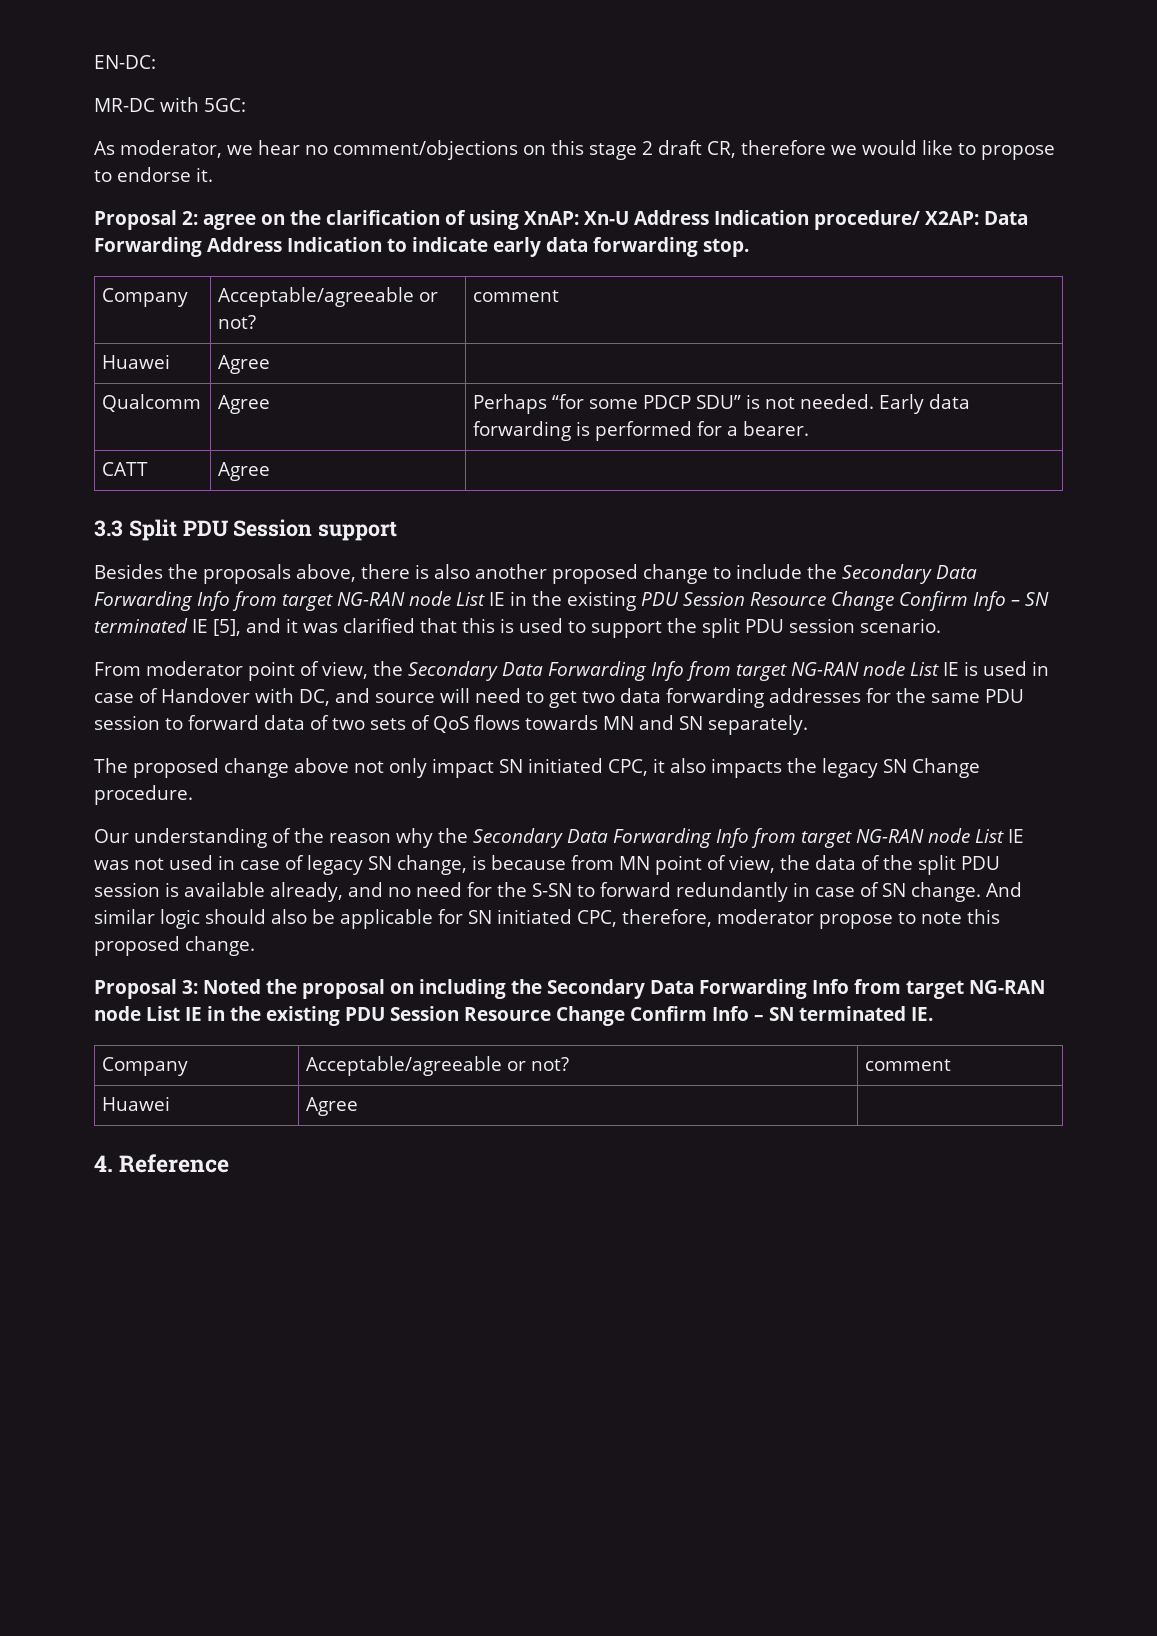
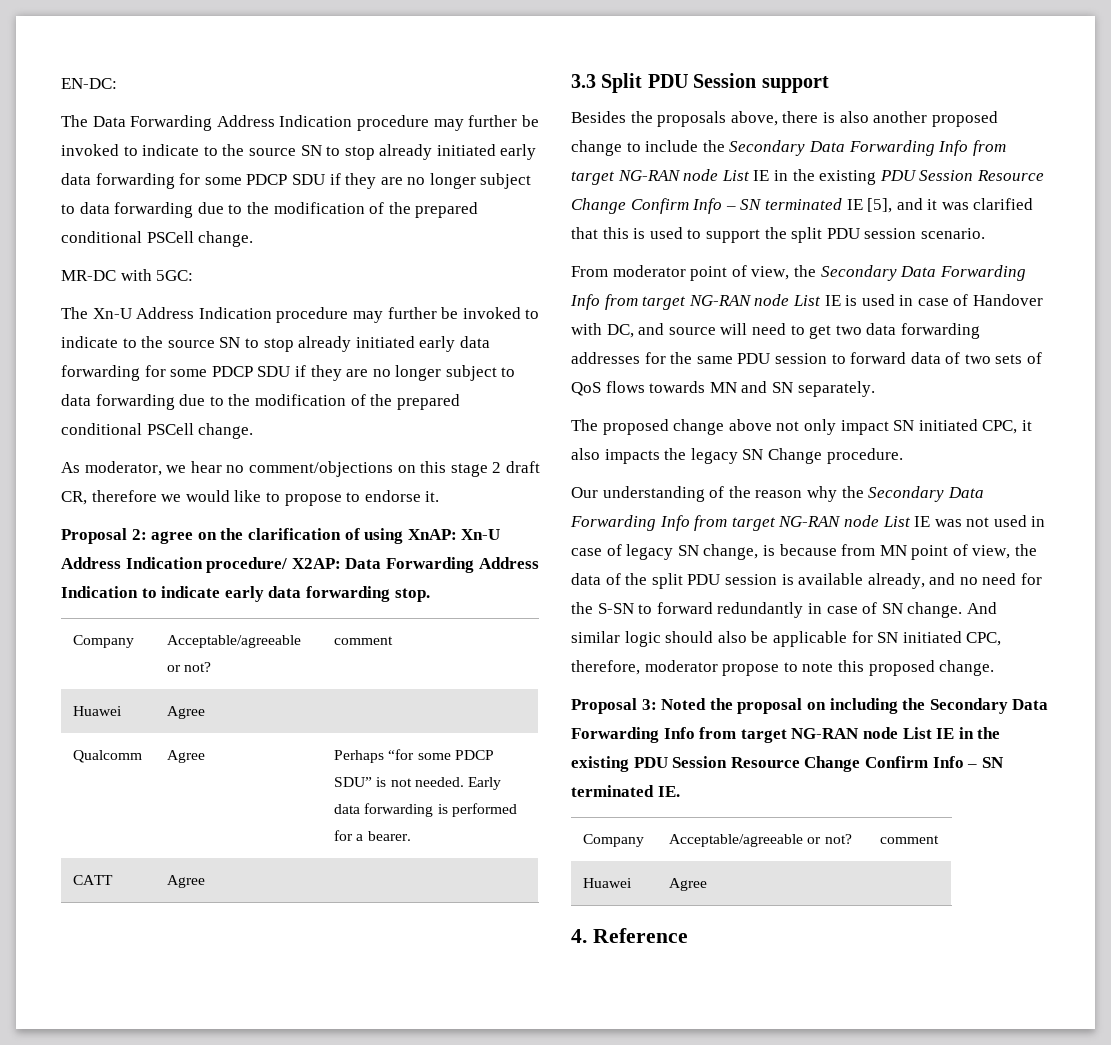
[94,97,246,112] MR-DC with 5GC: -> [61,115,539,131] [61,144,537,160] [61,173,532,189] [61,202,479,218] [61,231,254,247] [61,269,194,281] [61,307,540,323] [61,336,490,352] [61,365,516,381] [61,394,460,410] [61,423,254,439] The Data Forwarding Address Indication procedure may further be invoked to indicate to the source SN to stop already initiated early data forwarding for some PDCP SDU if they are no longer subject to data forwarding due to the modification of the prepared conditional PSCell change. // MR-DC with 5GC: // The Xn-U Address Indication procedure may further be invoked to indicate to the source SN to stop already initiated early data forwarding for some PDCP SDU if they are no longer subject to data forwarding due to the modification of the prepared conditional PSCell change.

